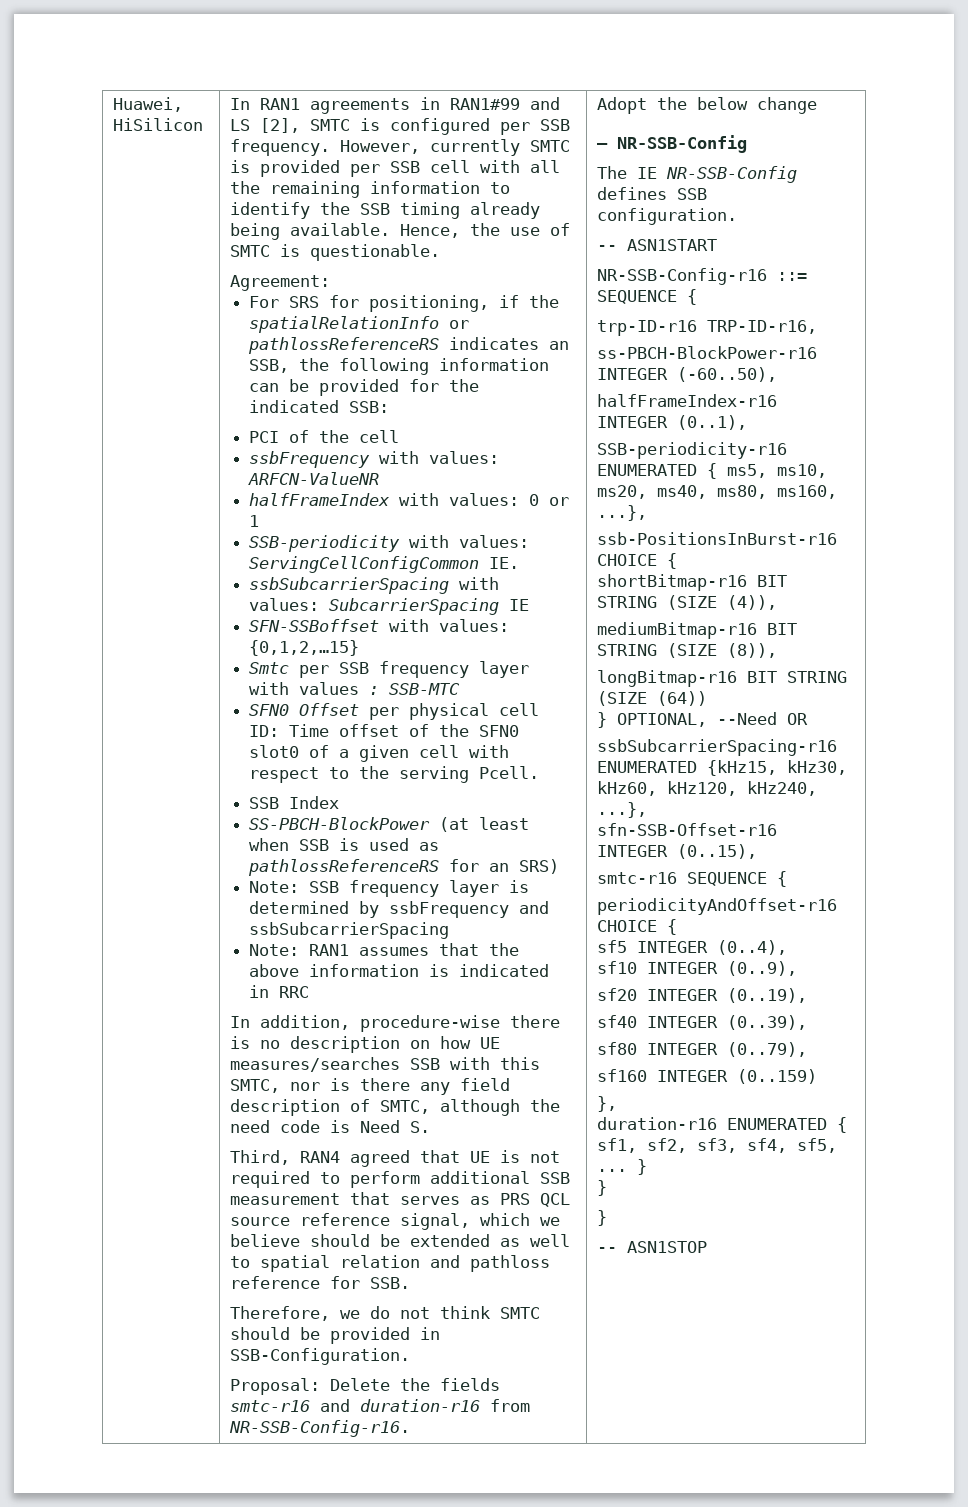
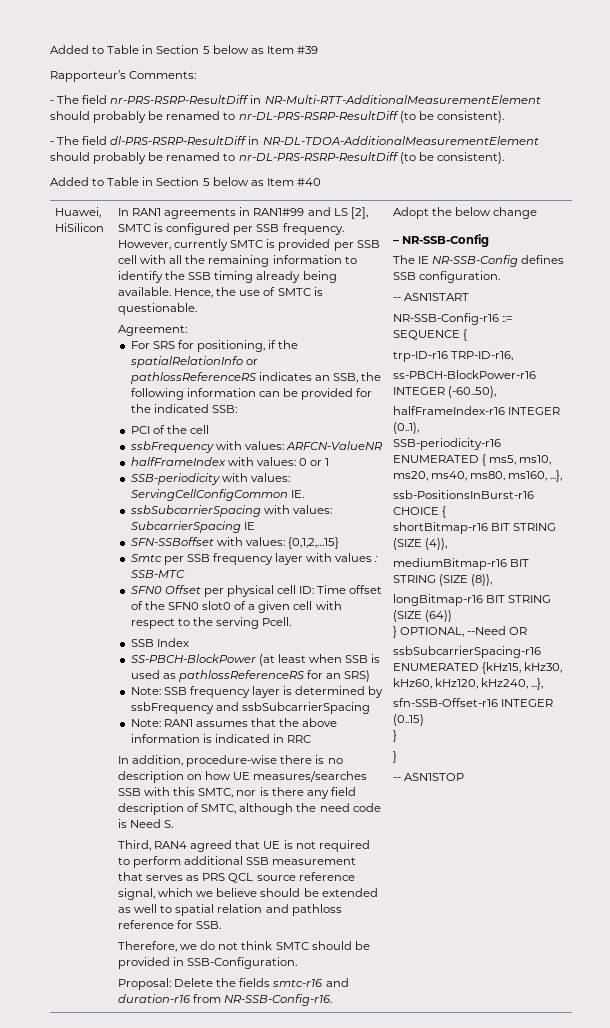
(113, 104) none -> [50,45,318,54] [50,70,197,82] [50,95,541,104] [50,111,504,123] [50,136,539,145] [50,152,504,164] [50,177,321,186] Added to Table in Section 5 below as Item #39 // Rapporteur’s Comments: // - The field nr-PRS-RSRP-ResultDiff in NR-Multi-RTT-AdditionalMeasurementElement should probably be renamed to nr-DL-PRS-RSRP-ResultDiff (to be consistent). // - The field dl-PRS-RSRP-ResultDiff in NR-DL-TDOA-AdditionalMeasurementElement should probably be renamed to nr-DL-PRS-RSRP-ResultDiff (to be consistent). // Added to Table in Section 5 below as Item #40 //
[677,844,758,859] [597,871,788,887] [597,898,838,915] [597,919,678,935] [597,940,788,955] [597,961,798,976] [597,988,808,1003] [597,1015,808,1030] [597,1042,808,1057] [597,1069,818,1084] [597,1096,618,1112] [597,1117,848,1133] [597,1138,838,1153] [597,1159,648,1175] (0..15), // smtc-r16 SEQUENCE { // periodicityAndOffset-r16 CHOICE { // sf5 INTEGER (0..4), // sf10 INTEGER (0..9), // sf20 INTEGER (0..19), // sf40 INTEGER (0..39), // sf80 INTEGER (0..79), // sf160 INTEGER (0..159) // }, // duration-r16 ENUMERATED { sf1, sf2, sf3, sf4, sf5, ... } -> [393,714,425,726] (0..15)

